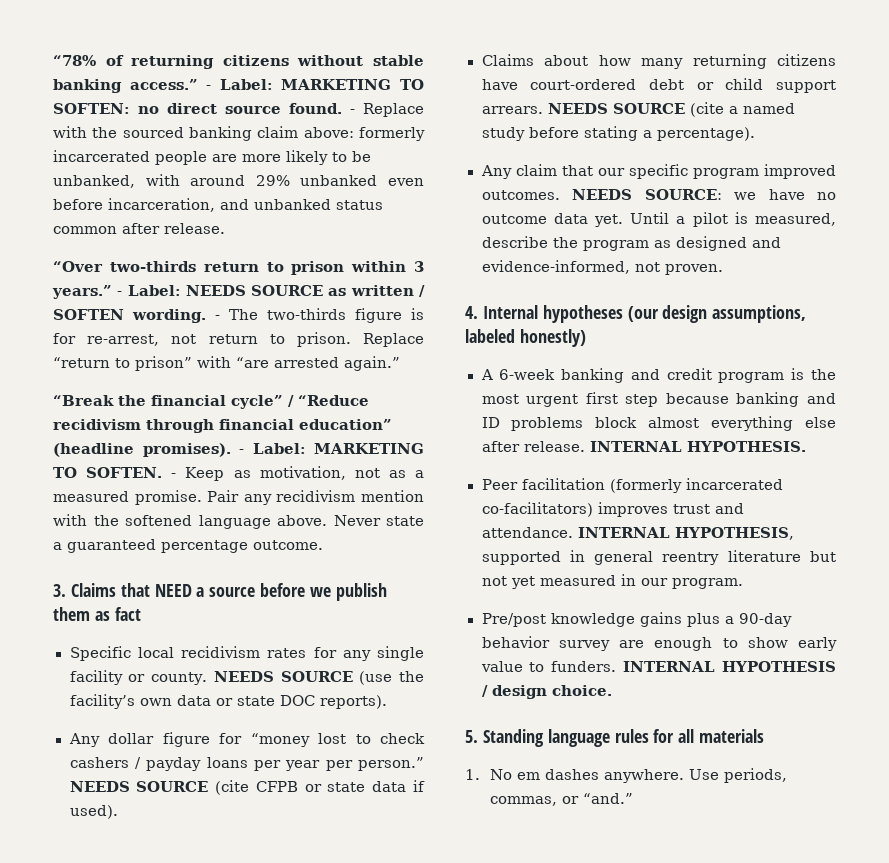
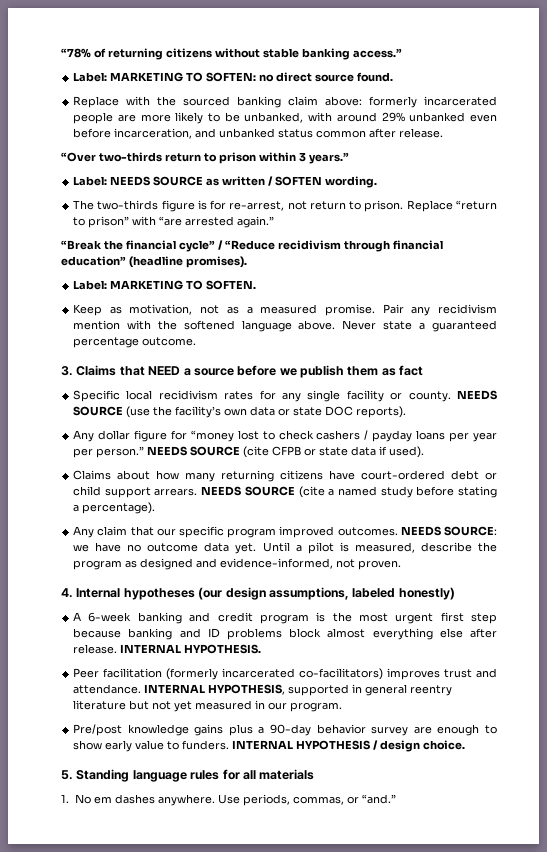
[206,85,212,90] - -> (402, 53) //
[350,109,355,114] - -> (394, 77) //
[117,291,123,296] - -> (349, 158) //
[215,315,220,320] - -> (378, 182) //
[239,449,244,454] - -> (247, 262) //
[171,473,177,478] - -> (257, 285) //

